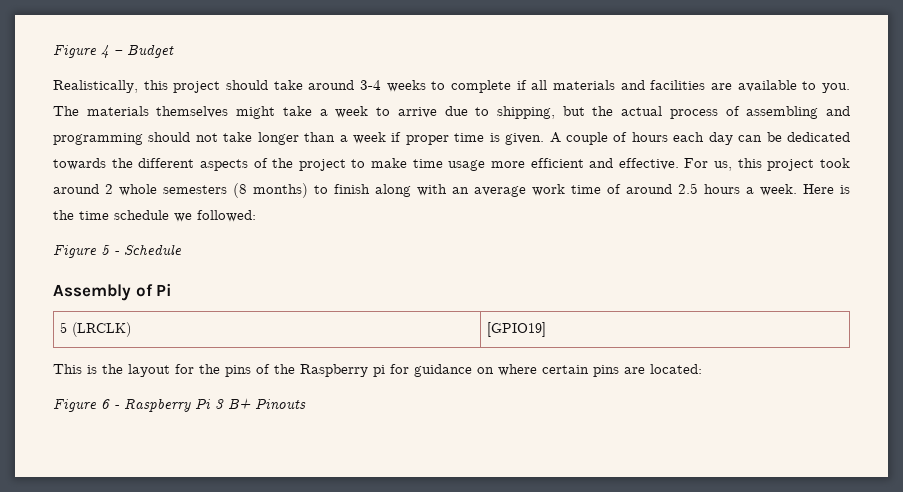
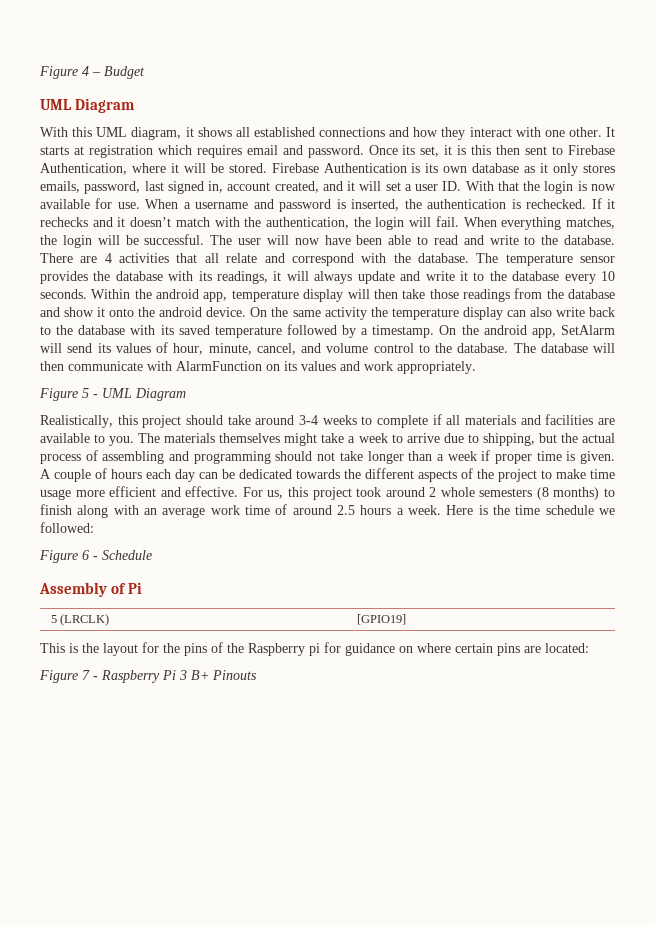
(174, 51) none -> [40,98,135,113] [40,127,615,140] [40,145,615,158] [40,163,615,176] [40,181,616,194] [40,198,615,212] [40,216,615,230] [40,234,615,248] [40,253,615,266] [40,271,616,284] [40,288,615,302] [40,307,615,320] [40,324,615,338] [40,342,615,355] [40,361,476,374] [39,388,186,401] // UML Diagram // With this UML diagram, it shows all established connections and how they interact with one other. It starts at registration which requires email and password. Once its set, it is this then sent to Firebase Authentication, where it will be stored. Firebase Authentication is its own database as it only stores emails, password, last signed in, account created, and it will set a user ID. With that the login is now available for use. When a username and password is inserted, the authentication is rechecked. If it rechecks and it doesn’t match with the authentication, the login will fail. When everything matches, the login will be successful. The user will now have been able to read and write to the database. There are 4 activities that all relate and correspond with the database. The temperature sensor provides the database with its readings, it will always update and write it to the database every 10 seconds. Within the android app, temperature display will then take those readings from the database and show it onto the android device. On the same activity the temperature display can also write back to the database with its saved temperature followed by a timestamp. On the android app, SetAlarm will send its values of hour, minute, cancel, and volume control to the database. The database will then communicate with AlarmFunction on its values and work appropriately. // Figure 5 - UML Diagram
[101,245,110,255] 5 -> [82,550,89,560] 6
[101,399,110,409] 6 -> [82,670,90,680] 7

